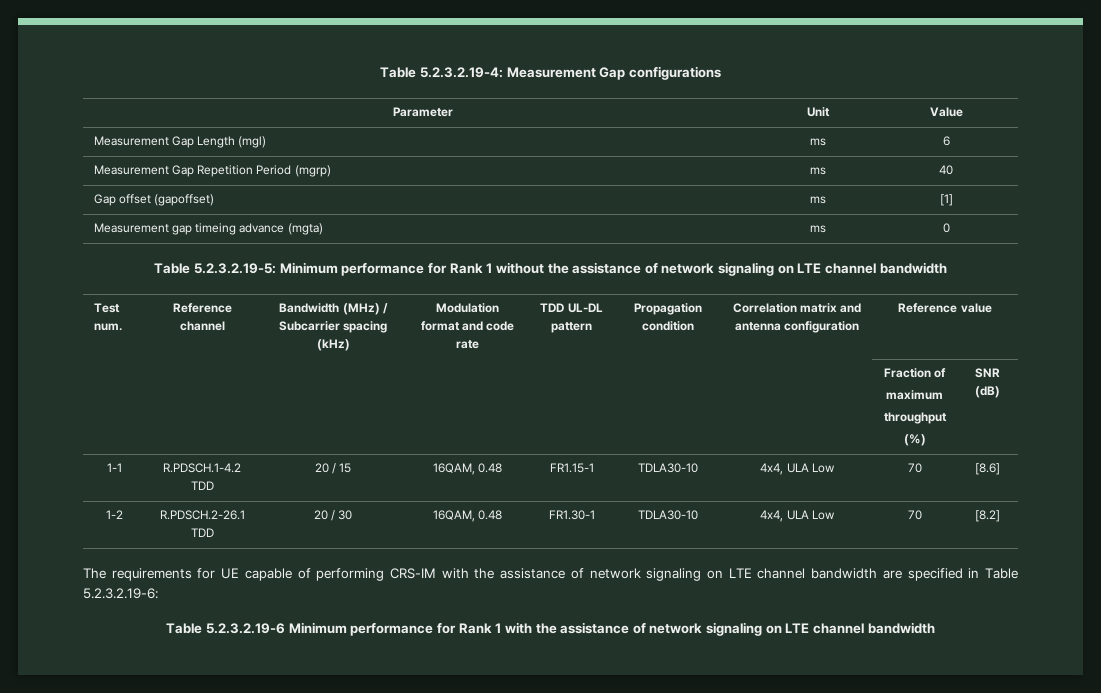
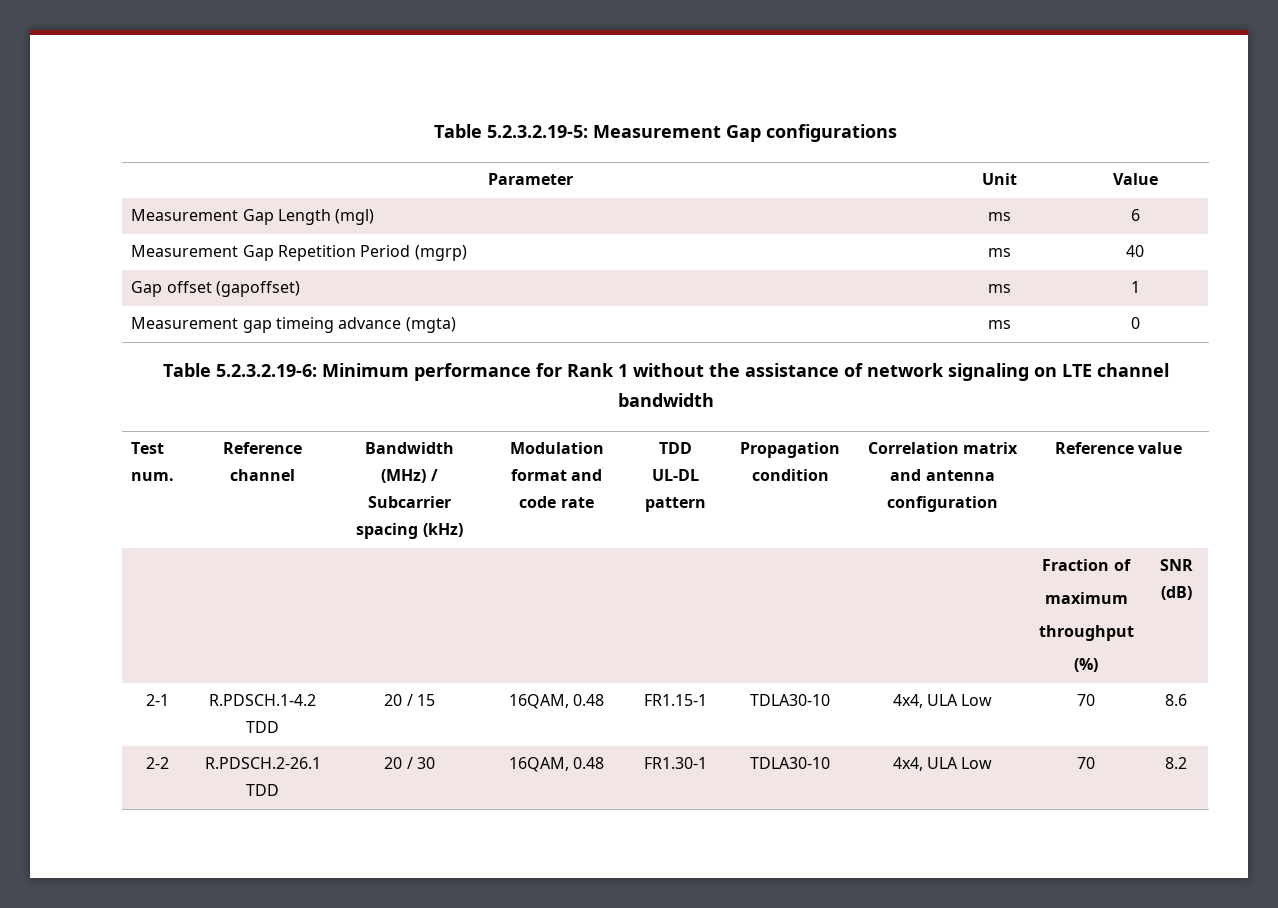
[380,67,503,78] Table 5.2.3.2.19-4: -> [434,124,588,138] Table 5.2.3.2.19-5:
[939,194,953,206] [1] -> [1130,281,1140,293] 1
[193,263,276,274] 5.2.3.2.19-5: -> [215,364,317,377] 5.2.3.2.19-6:
[106,463,122,472] 1-1 -> [145,694,169,706] 2-1
[974,463,1000,475] [105,510,123,519] [8.6] // 1-2 -> [1165,694,1187,706] [145,757,169,769] 8.6 // 2-2
[974,510,1000,522] [83,568,1018,581] [83,588,158,599] [166,622,935,636] [8.2] // The requirements for UE capable of performing CRS-IM with the assistance of network signaling on LTE channel bandwidth are specified in Table 5.2.3.2.19-6: // Table 5.2.3.2.19-6 Minimum performance for Rank 1 with the assistance of network signaling on LTE channel bandwidth -> [1165,757,1187,769] 8.2

